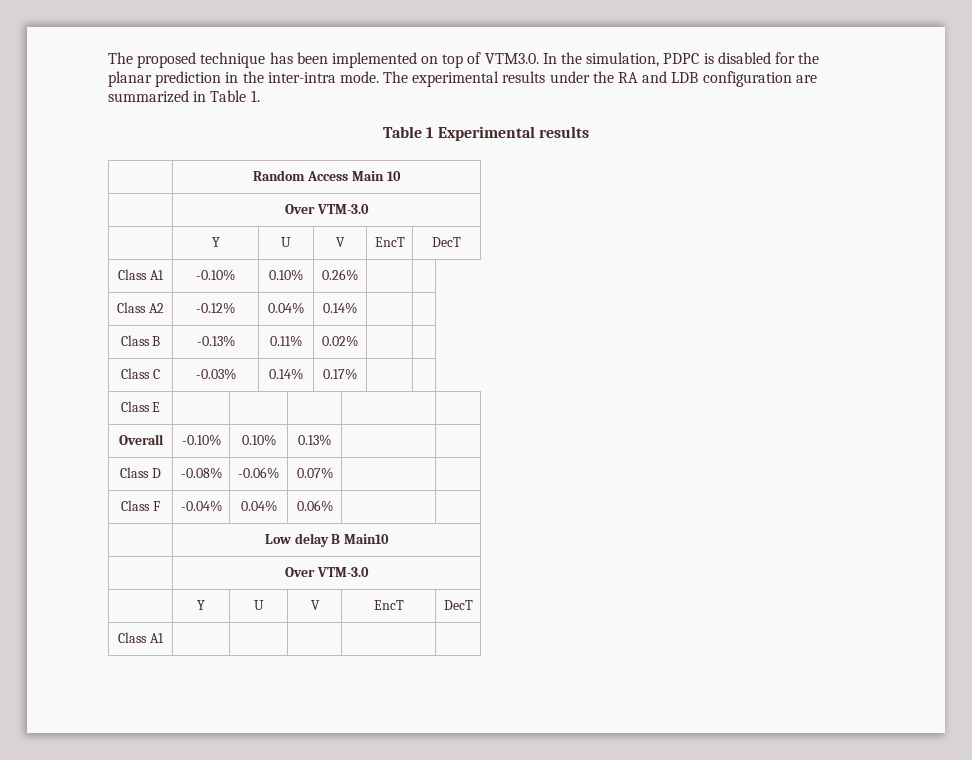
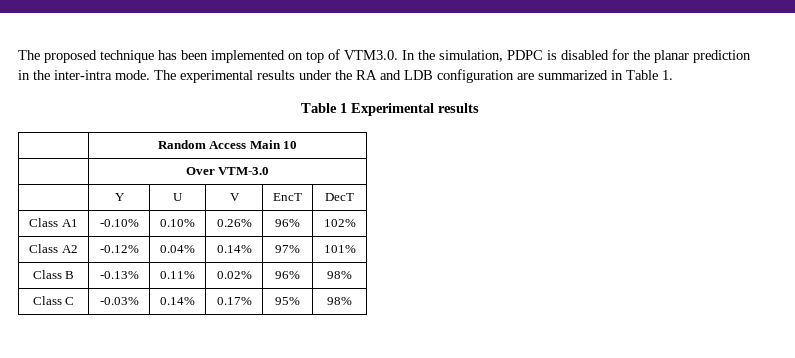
(358, 275) | -> [275,219,300,227] [323,219,356,227] 96% | 102%
(357, 308) | -> [275,245,300,253] [323,245,356,253] 97% | 101%
(358, 341) | -> [275,271,300,279] [327,271,352,279] 96% | 98%
[120,401,161,412] [118,434,164,445] [181,434,221,446] [241,434,276,446] [298,434,331,446] [120,467,161,478] [180,467,222,479] [238,467,279,479] [296,467,333,479] [121,500,160,511] [180,500,222,512] [240,500,277,512] [296,500,333,512] [264,533,390,547] [285,567,369,577] [197,600,205,610] [253,600,264,610] [310,600,320,610] [373,600,404,610] [443,600,473,610] [118,632,164,643] | // Class E | | | | | // Overall | -0.10% | 0.10% | 0.13% | | // Class D | -0.08% | -0.06% | 0.07% | | // Class F | -0.04% | 0.04% | 0.06% | | // | Low delay B Main10 // | Over VTM-3.0 // | Y | U | V | EncT | DecT // Class A1 | | | | | -> [275,297,300,305] [327,297,352,305] 95% | 98%

